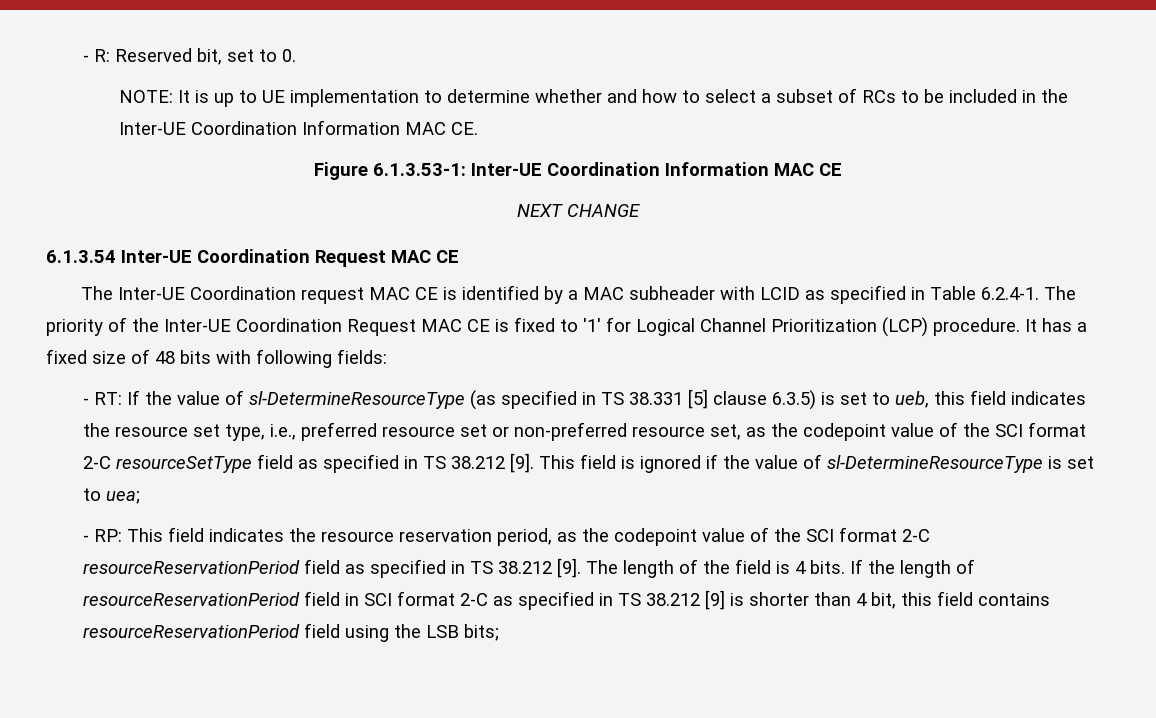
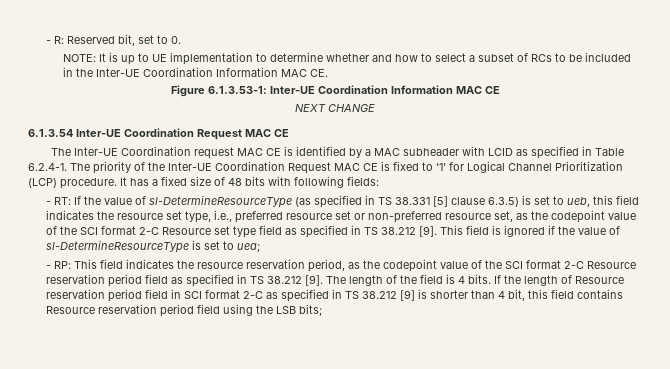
[115,456,252,473] resourceSetType -> [161,226,256,238] Resource set type
[82,560,300,574] resourceReservationPeriod -> [586,261,636,269] [45,274,142,287] Resource reservation period
[82,592,300,606] resourceReservationPeriod -> [574,276,624,284] [45,289,142,302] Resource reservation period
[82,624,300,638] resourceReservationPeriod -> [45,304,194,317] Resource reservation period

